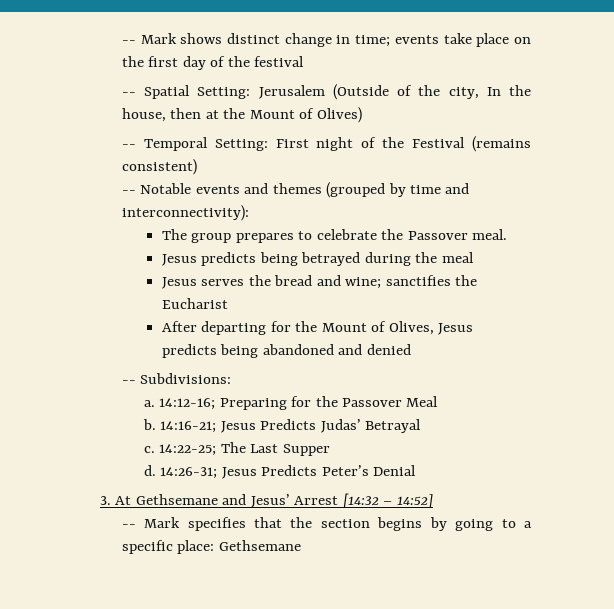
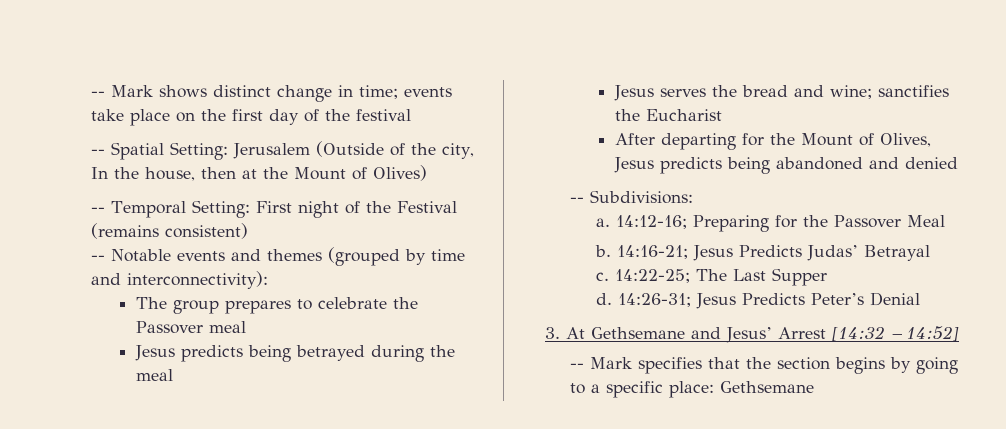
[472,229,508,240] meal. -> [208,321,246,333] meal

